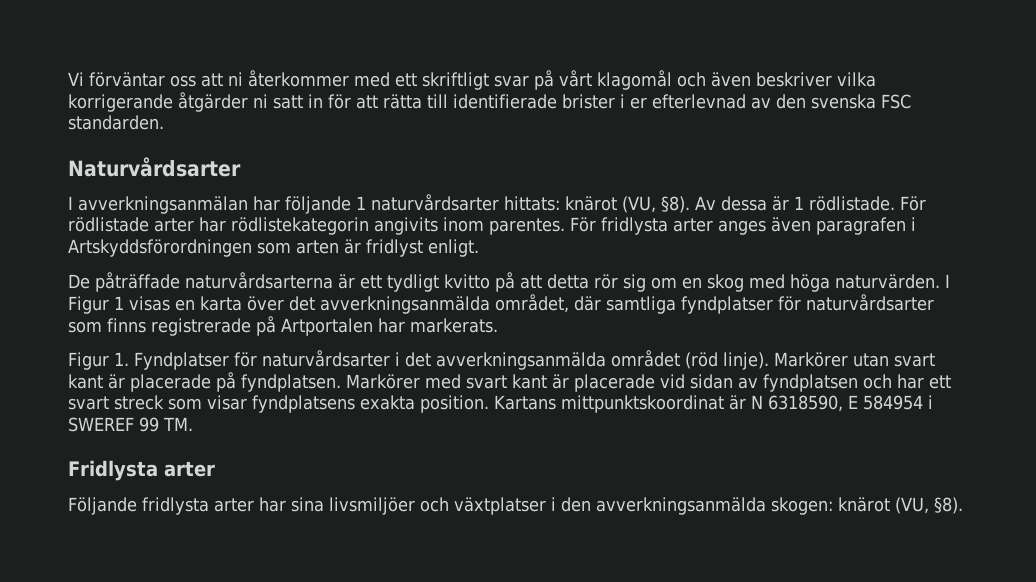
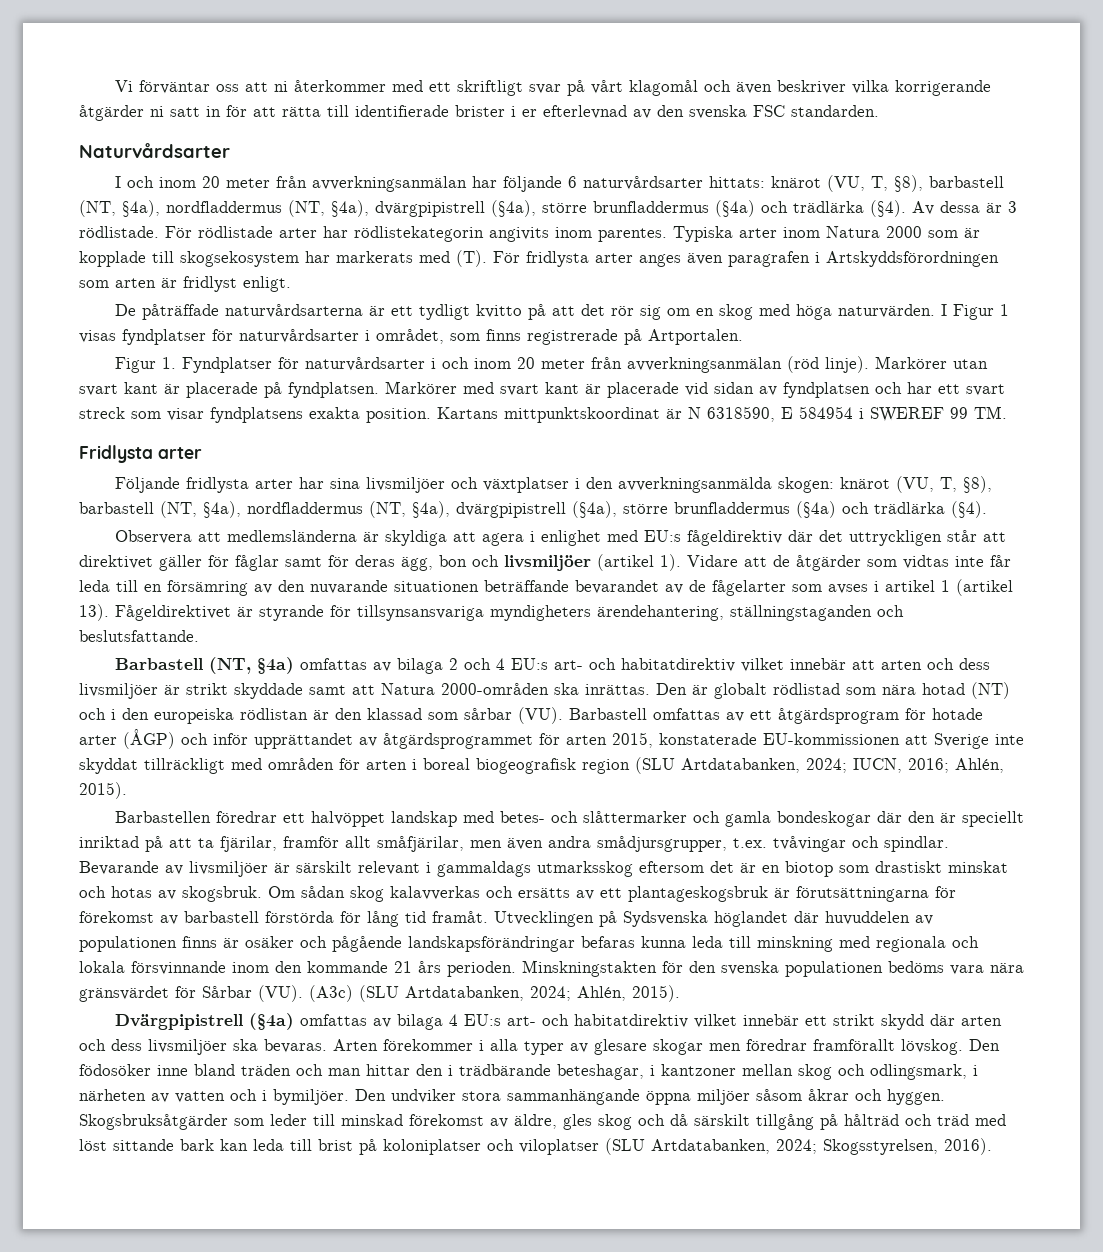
(73, 203) none -> [126,176,307,188] och inom 20 meter från
[356,196,366,210] 1 -> [567,176,577,188] 6
[661,196,690,213] §8). -> [870,175,1004,192] [79,200,906,217] T, §8), barbastell (NT, §4a), nordfladdermus (NT, §4a), dvärgpipistrell (§4a), större brunfladdermus (§4a) och trädlärka (§4).
[793,196,804,210] 1 -> [1008,201,1017,213] 3
(565, 226) none -> [673,226,980,242] [79,250,487,267] Typiska arter inom Natura 2000 som är kopplade till skogsekosystem har markerats med (T).
[547,274,589,289] detta -> [580,304,605,316] det
[174,294,676,314] en karta över det avverkningsanmälda området, där samtliga -> (116, 336) none
(934, 302) none -> [365,329,444,344] i området,
[281,318,498,336] Artportalen har markerats. -> [648,329,743,345] Artportalen.
[404,350,680,370] det avverkningsanmälda området -> [441,357,782,373] och inom 20 meter från avverkningsanmälan
[934,497,963,514] §8). -> [939,476,992,493] [79,501,987,518] [114,530,1006,546] [79,554,1011,571] [79,579,1013,596] [79,604,904,621] [79,630,199,642] [114,657,990,674] [79,682,1010,699] [79,707,983,724] [79,729,1024,749] [79,757,1004,774] [79,782,127,799] [114,811,1024,827] [79,836,949,852] [79,861,1008,877] [79,886,956,902] [79,911,933,927] [79,936,979,952] [79,960,1024,977] [79,985,680,1002] [114,1013,1002,1030] [79,1039,1000,1055] [79,1064,978,1080] [79,1089,945,1105] [79,1114,1006,1130] [79,1138,992,1155] T, §8), barbastell (NT, §4a), nordfladdermus (NT, §4a), dvärgpipistrell (§4a), större brunfladdermus (§4a) och trädlärka (§4). // Observera att medlemsländerna är skyldiga att agera i enlighet med EU:s fågeldirektiv där det uttryckligen står att direktivet gäller för fåglar samt för deras ägg, bon och livsmiljöer (artikel 1). Vidare att de åtgärder som vidtas inte får leda till en försämring av den nuvarande situationen beträffande bevarandet av de fågelarter som avses i artikel 1 (artikel 13). Fågeldirektivet är styrande för tillsynsansvariga myndigheters ärendehantering, ställningstaganden och beslutsfattande. // Barbastell (NT, §4a) omfattas av bilaga 2 och 4 EU:s art- och habitatdirektiv vilket innebär att arten och dess livsmiljöer är strikt skyddade samt att Natura 2000-områden ska inrättas. Den är globalt rödlistad som nära hotad (NT) och i den europeiska rödlistan är den klassad som sårbar (VU). Barbastell omfattas av ett åtgärdsprogram för hotade arter (ÅGP) och inför upprättandet av åtgärdsprogrammet för arten 2015, konstaterade EU-kommissionen att Sverige inte skyddat tillräckligt med områden för arten i boreal biogeografisk region (SLU Artdatabanken, 2024; IUCN, 2016; Ahlén, 2015). // Barbastellen föredrar ett halvöppet landskap med betes- och slåttermarker och gamla bondeskogar där den är speciellt inriktad på att ta fjärilar, framför allt småfjärilar, men även andra smådjursgrupper, t.ex. tvåvingar och spindlar. Bevarande av livsmiljöer är särskilt relevant i gammaldags utmarksskog eftersom det är en biotop som drastiskt minskat och hotas av skogsbruk. Om sådan skog kalavverkas och ersätts av ett plantageskogsbruk är förutsättningarna för förekomst av barbastell förstörda för lång tid framåt. Utvecklingen på Sydsvenska höglandet där huvuddelen av populationen finns är osäker och pågående landskapsförändringar befaras kunna leda till minskning med regionala och lokala försvinnande inom den kommande 21 års perioden. Minskningstakten för den svenska populationen bedöms vara nära gränsvärdet för Sårbar (VU). (A3c) (SLU Artdatabanken, 2024; Ahlén, 2015). // Dvärgpipistrell (§4a) omfattas av bilaga 4 EU:s art- och habitatdirektiv vilket innebär ett strikt skydd där arten och dess livsmiljöer ska bevaras. Arten förekommer i alla typer av glesare skogar men föredrar framförallt lövskog. Den födosöker inne bland träden och man hittar den i trädbärande beteshagar, i kantzoner mellan skog och odlingsmark, i närheten av vatten och i bymiljöer. Den undviker stora sammanhängande öppna miljöer såsom åkrar och hyggen. Skogsbruksåtgärder som leder till minskad förekomst av äldre, gles skog och då särskilt tillgång på hålträd och träd med löst sittande bark kan leda till brist på koloniplatser och viloplatser (SLU Artdatabanken, 2024; Skogsstyrelsen, 2016).

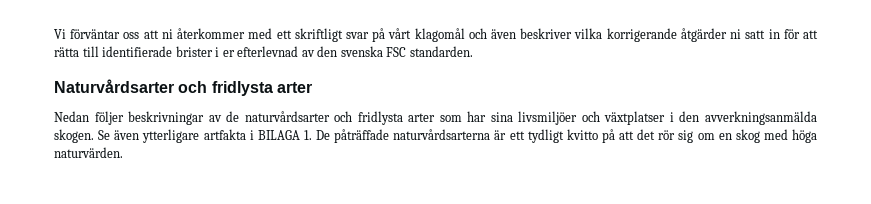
[114,175,1004,192] [79,200,1017,217] [79,226,980,242] [79,250,999,267] [79,276,291,292] // I och inom 20 meter från avverkningsanmälan har följande 6 naturvårdsarter hittats: knärot (VU, T, §8), barbastell (NT, §4a), nordfladdermus (NT, §4a), dvärgpipistrell (§4a), större brunfladdermus (§4a) och trädlärka (§4). Av dessa är 3 rödlistade. För rödlistade arter har rödlistekategorin angivits inom parentes. Typiska arter inom Natura 2000 som är kopplade till skogsekosystem har markerats med (T). För fridlysta arter anges även paragrafen i Artskyddsförordningen som arten är fridlyst enligt. // -> [178,81,312,96] [54,111,817,125] [54,129,312,143] och fridlysta arter // Nedan följer beskrivningar av de naturvårdsarter och fridlysta arter som har sina livsmiljöer och växtplatser i den avverkningsanmälda skogen. Se även ytterligare artfakta i BILAGA 1.
[940,304,1009,320] [79,329,743,345] [114,356,988,373] [79,381,1005,398] [79,406,1007,423] [79,445,202,463] [114,476,992,493] [79,501,987,518] [114,530,1006,546] [79,554,1011,571] [79,579,1013,596] [79,604,904,621] [79,630,199,642] [114,657,990,674] [79,682,1010,699] [79,707,983,724] [79,729,1024,749] [79,757,1004,774] [79,782,127,799] [114,811,1024,827] [79,836,949,852] [79,861,1008,877] [79,886,956,902] [79,911,933,927] [79,936,979,952] [79,960,1024,977] [79,985,680,1002] [114,1013,1002,1030] [79,1039,1000,1055] [79,1064,978,1080] [79,1089,945,1105] [79,1114,1006,1130] [79,1138,992,1155] I Figur 1 visas fyndplatser för naturvårdsarter i området, som finns registrerade på Artportalen. // Figur 1. Fyndplatser för naturvårdsarter i och inom 20 meter från avverkningsanmälan (röd linje). Markörer utan svart kant är placerade på fyndplatsen. Markörer med svart kant är placerade vid sidan av fyndplatsen och har ett svart streck som visar fyndplatsens exakta position. Kartans mittpunktskoordinat är N 6318590, E 584954 i SWEREF 99 TM. // Fridlysta arter // Följande fridlysta arter har sina livsmiljöer och växtplatser i den avverkningsanmälda skogen: knärot (VU, T, §8), barbastell (NT, §4a), nordfladdermus (NT, §4a), dvärgpipistrell (§4a), större brunfladdermus (§4a) och trädlärka (§4). // Observera att medlemsländerna är skyldiga att agera i enlighet med EU:s fågeldirektiv där det uttryckligen står att direktivet gäller för fåglar samt för deras ägg, bon och livsmiljöer (artikel 1). Vidare att de åtgärder som vidtas inte får leda till en försämring av den nuvarande situationen beträffande bevarandet av de fågelarter som avses i artikel 1 (artikel 13). Fågeldirektivet är styrande för tillsynsansvariga myndigheters ärendehantering, ställningstaganden och beslutsfattande. // Barbastell (NT, §4a) omfattas av bilaga 2 och 4 EU:s art- och habitatdirektiv vilket innebär att arten och dess livsmiljöer är strikt skyddade samt att Natura 2000-områden ska inrättas. Den är globalt rödlistad som nära hotad (NT) och i den europeiska rödlistan är den klassad som sårbar (VU). Barbastell omfattas av ett åtgärdsprogram för hotade arter (ÅGP) och inför upprättandet av åtgärdsprogrammet för arten 2015, konstaterade EU-kommissionen att Sverige inte skyddat tillräckligt med områden för arten i boreal biogeografisk region (SLU Artdatabanken, 2024; IUCN, 2016; Ahlén, 2015). // Barbastellen föredrar ett halvöppet landskap med betes- och slåttermarker och gamla bondeskogar där den är speciellt inriktad på att ta fjärilar, framför allt småfjärilar, men även andra smådjursgrupper, t.ex. tvåvingar och spindlar. Bevarande av livsmiljöer är särskilt relevant i gammaldags utmarksskog eftersom det är en biotop som drastiskt minskat och hotas av skogsbruk. Om sådan skog kalavverkas och ersätts av ett plantageskogsbruk är förutsättningarna för förekomst av barbastell förstörda för lång tid framåt. Utvecklingen på Sydsvenska höglandet där huvuddelen av populationen finns är osäker och pågående landskapsförändringar befaras kunna leda till minskning med regionala och lokala försvinnande inom den kommande 21 års perioden. Minskningstakten för den svenska populationen bedöms vara nära gränsvärdet för Sårbar (VU). (A3c) (SLU Artdatabanken, 2024; Ahlén, 2015). // Dvärgpipistrell (§4a) omfattas av bilaga 4 EU:s art- och habitatdirektiv vilket innebär ett strikt skydd där arten och dess livsmiljöer ska bevaras. Arten förekommer i alla typer av glesare skogar men föredrar framförallt lövskog. Den födosöker inne bland träden och man hittar den i trädbärande beteshagar, i kantzoner mellan skog och odlingsmark, i närheten av vatten och i bymiljöer. Den undviker stora sammanhängande öppna miljöer såsom åkrar och hyggen. Skogsbruksåtgärder som leder till minskad förekomst av äldre, gles skog och då särskilt tillgång på hålträd och träd med löst sittande bark kan leda till brist på koloniplatser och viloplatser (SLU Artdatabanken, 2024; Skogsstyrelsen, 2016). -> (123, 152) none

